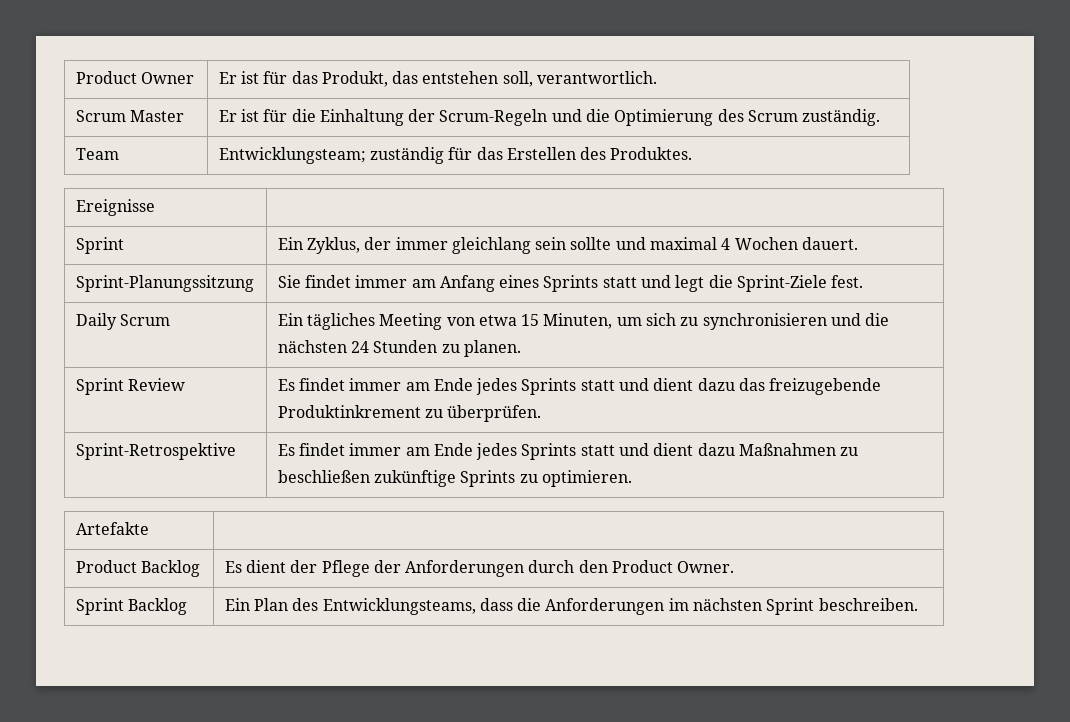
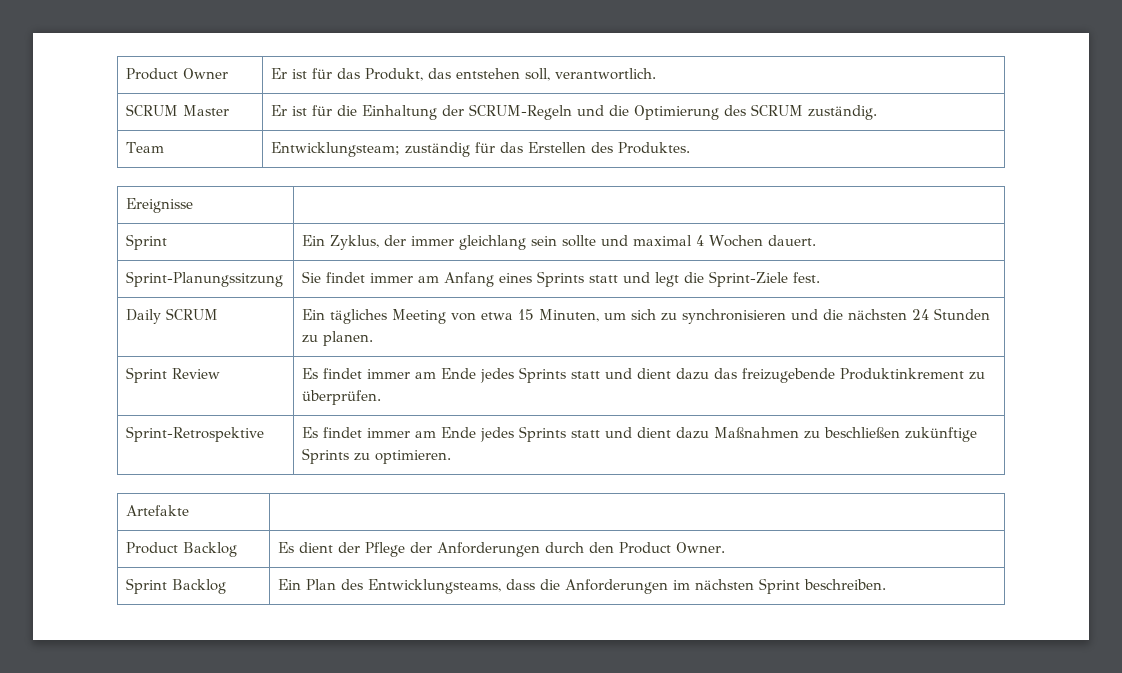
[75,110,126,122] Scrum -> [126,104,179,116] SCRUM
[439,109,548,126] Scrum-Regeln -> [469,104,573,120] SCRUM-Regeln
[748,110,799,122] Scrum -> [751,104,804,116] SCRUM
[119,314,170,326] Scrum -> [166,308,219,320] SCRUM

